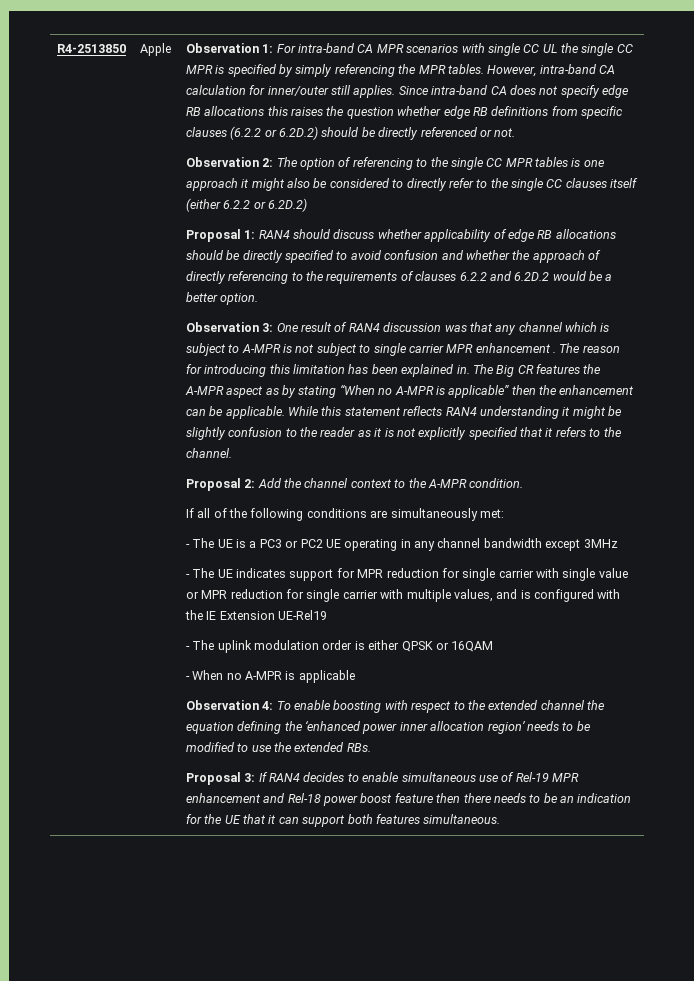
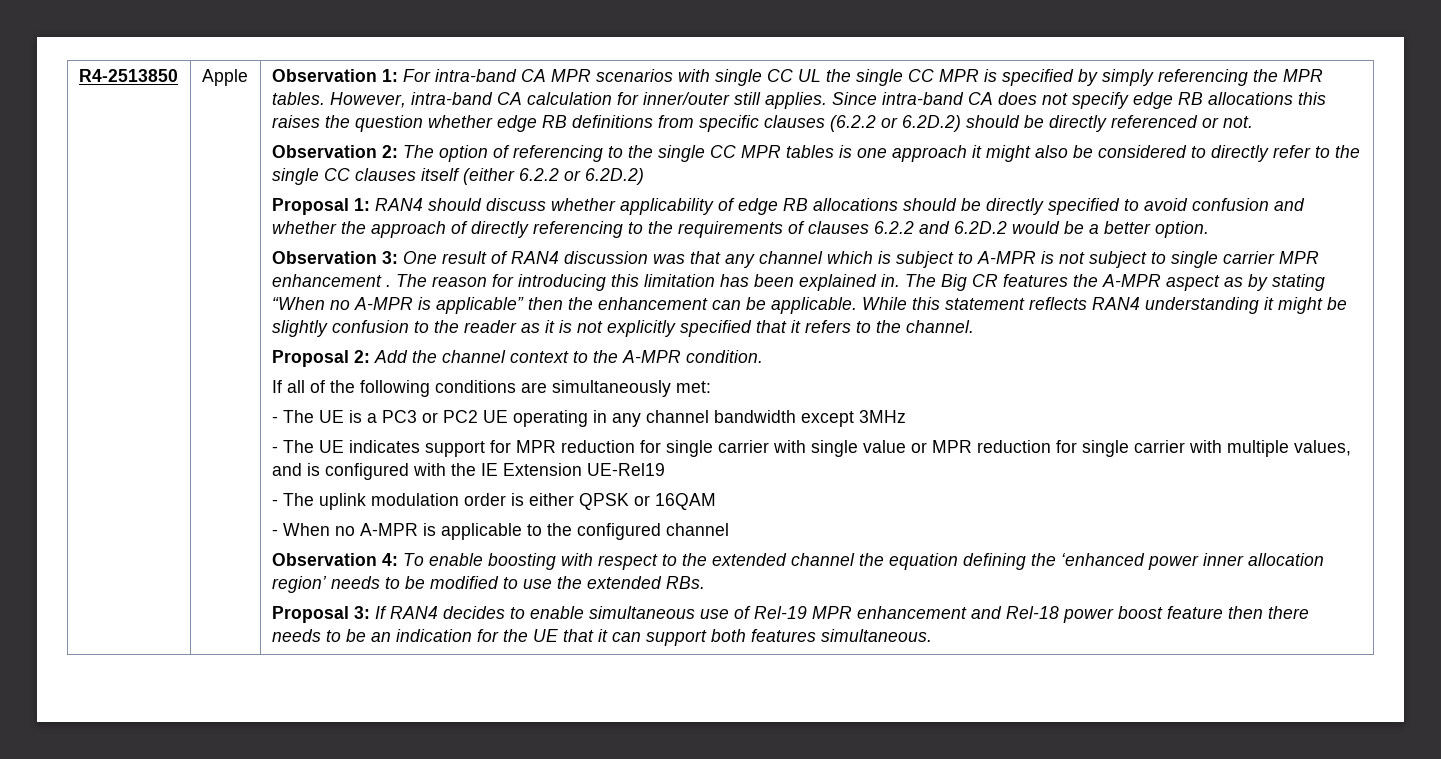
(355, 676) none -> [526,523,729,540] to the configured channel

